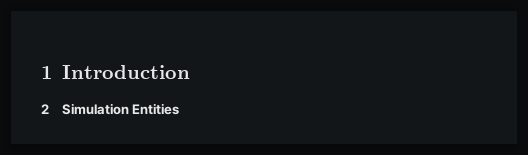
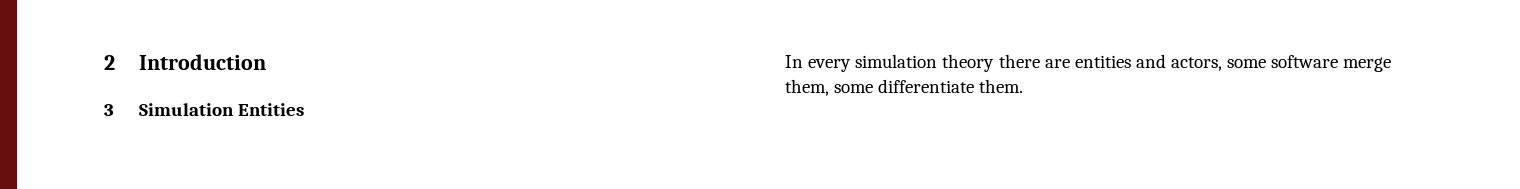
[41,66,53,79] 1 -> [104,55,115,70] 2
[41,104,49,114] 2 -> [104,104,114,116] 3
(180, 109) none -> [785,54,1392,72] [785,79,1024,96] // In every simulation theory there are entities and actors, some software merge them, some differentiate them.

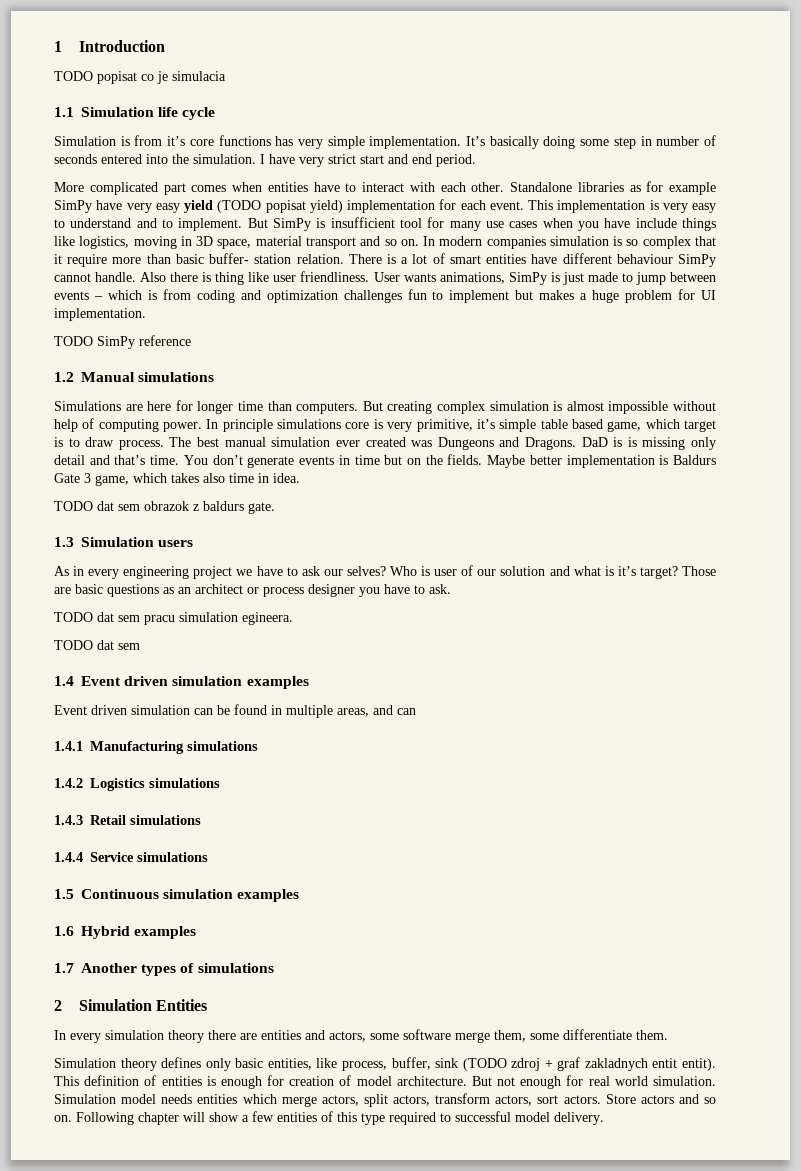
[104,55,115,70] 2 -> [54,41,62,52] 1
[104,104,114,116] 3 -> [54,71,226,84] [54,107,216,120] [54,135,717,149] [54,154,476,167] [54,181,716,195] [54,199,716,213] [54,217,716,231] [54,236,717,249] [54,253,716,267] [54,271,716,285] [54,289,717,303] [54,308,146,321] [54,335,191,349] [54,372,215,382] [54,400,717,414] [54,418,717,432] [54,437,716,450] [54,454,716,468] [54,473,300,486] [54,501,275,514] [54,537,194,547] [54,565,716,579] [54,584,451,597] [54,612,293,625] [54,640,140,650] [54,676,309,689] [54,704,416,718] [54,741,258,754] [54,778,220,791] [54,815,201,825] [54,852,208,862] [54,889,300,902] [54,926,197,939] [54,963,274,976] [54,1000,62,1011] TODO popisat co je simulacia // 1.1 Simulation life cycle // Simulation is from it’s core functions has very simple implementation. It’s basically doing some step in number of seconds entered into the simulation. I have very strict start and end period. // More complicated part comes when entities have to interact with each other. Standalone libraries as for example SimPy have very easy yield (TODO popisat yield) implementation for each event. This implementation is very easy to understand and to implement. But SimPy is insufficient tool for many use cases when you have include things like logistics, moving in 3D space, material transport and so on. In modern companies simulation is so complex that it require more than basic buffer- station relation. There is a lot of smart entities have different behaviour SimPy cannot handle. Also there is thing like user friendliness. User wants animations, SimPy is just made to jump between events – which is from coding and optimization challenges fun to implement but makes a huge problem for UI implementation. // TODO SimPy reference // 1.2 Manual simulations // Simulations are here for longer time than computers. But creating complex simulation is almost impossible without help of computing power. In principle simulations core is very primitive, it’s simple table based game, which target is to draw process. The best manual simulation ever created was Dungeons and Dragons. DaD is is missing only detail and that’s time. You don’t generate events in time but on the fields. Maybe better implementation is Baldurs Gate 3 game, which takes also time in idea. // TODO dat sem obrazok z baldurs gate. // 1.3 Simulation users // As in every engineering project we have to ask our selves? Who is user of our solution and what is it’s target? Those are basic questions as an architect or process designer you have to ask. // TODO dat sem pracu simulation egineera. // TODO dat sem // 1.4 Event driven simulation examples // Event driven simulation can be found in multiple areas, and can // 1.4.1 Manufacturing simulations // 1.4.2 Logistics simulations // 1.4.3 Retail simulations // 1.4.4 Service simulations // 1.5 Continuous simulation examples // 1.6 Hybrid examples // 1.7 Another types of simulations // 2
(1024, 86) none -> [54,1057,716,1071] [54,1075,716,1089] [54,1093,716,1107] [54,1111,604,1125] // Simulation theory defines only basic entities, like process, buffer, sink (TODO zdroj + graf zakladnych entit entit). This definition of entities is enough for creation of model architecture. But not enough for real world simulation. Simulation model needs entities which merge actors, split actors, transform actors, sort actors. Store actors and so on. Following chapter will show a few entities of this type required to successful model delivery.

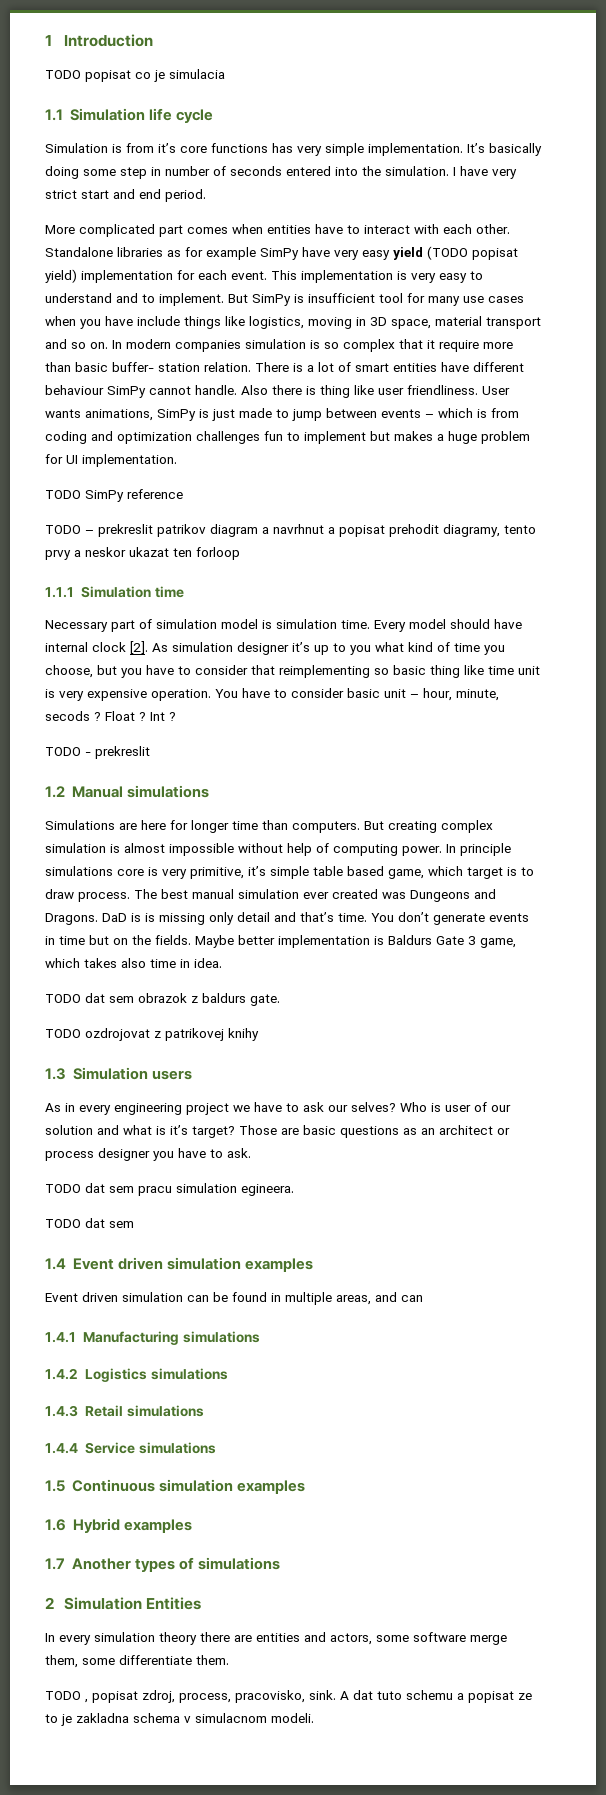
(191, 340) none -> [45,524,536,537] [45,547,240,560] [45,586,184,598] [45,619,522,632] [45,641,505,655] [45,665,540,678] [45,688,499,701] [45,711,176,721] [45,746,150,759] // TODO – prekreslit patrikov diagram a navrhnut a popisat prehodit diagramy, tento prvy a neskor ukazat ten forloop // 1.1.1 Simulation time // Necessary part of simulation model is simulation time. Every model should have internal clock [2]. As simulation designer it’s up to you what kind of time you choose, but you have to consider that reimplementing so basic thing like time unit is very expensive operation. You have to consider basic unit – hour, minute, secods ? Float ? Int ? // TODO - prekreslit
(275, 508) none -> [45,1028,259,1041] // TODO ozdrojovat z patrikovej knihy
[54,1057,716,1071] [54,1075,716,1089] [54,1093,716,1107] [54,1111,604,1125] Simulation theory defines only basic entities, like process, buffer, sink (TODO zdroj + graf zakladnych entit entit). This definition of entities is enough for creation of model architecture. But not enough for real world simulation. Simulation model needs entities which merge actors, split actors, transform actors, sort actors. Store actors and so on. Following chapter will show a few entities of this type required to successful model delivery. -> [45,1690,532,1703] [45,1713,314,1726] TODO , popisat zdroj, process, pracovisko, sink. A dat tuto schemu a popisat ze to je zakladna schema v simulacnom modeli.

